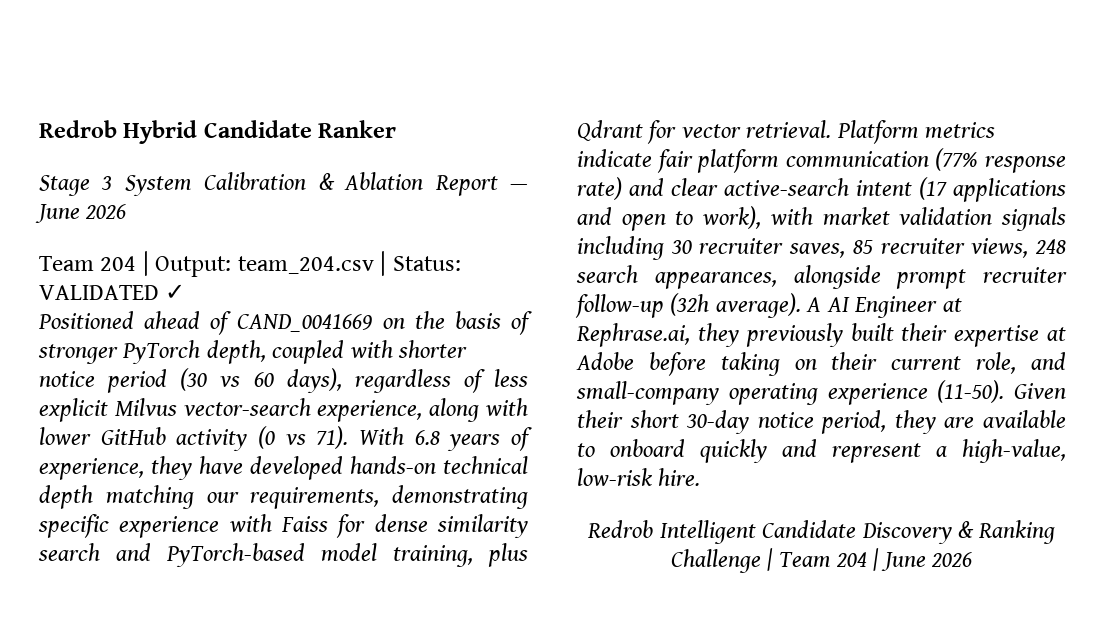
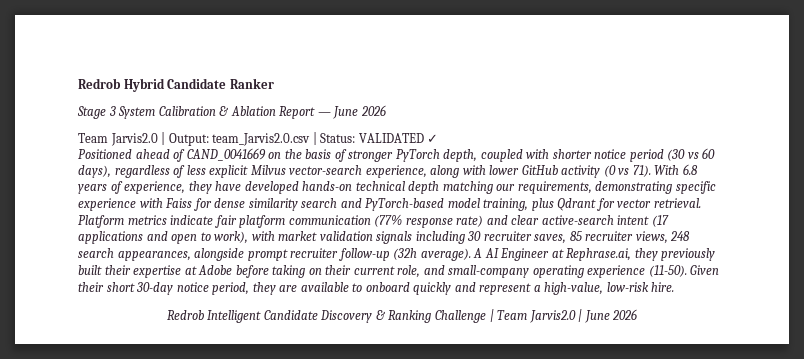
[100,256,137,271] 204 -> [110,133,158,146] Jarvis2.0
[237,256,374,274] team_204.csv -> [212,133,311,146] team_Jarvis2.0.csv
[836,552,867,567] 204 -> [529,310,576,323] Jarvis2.0

